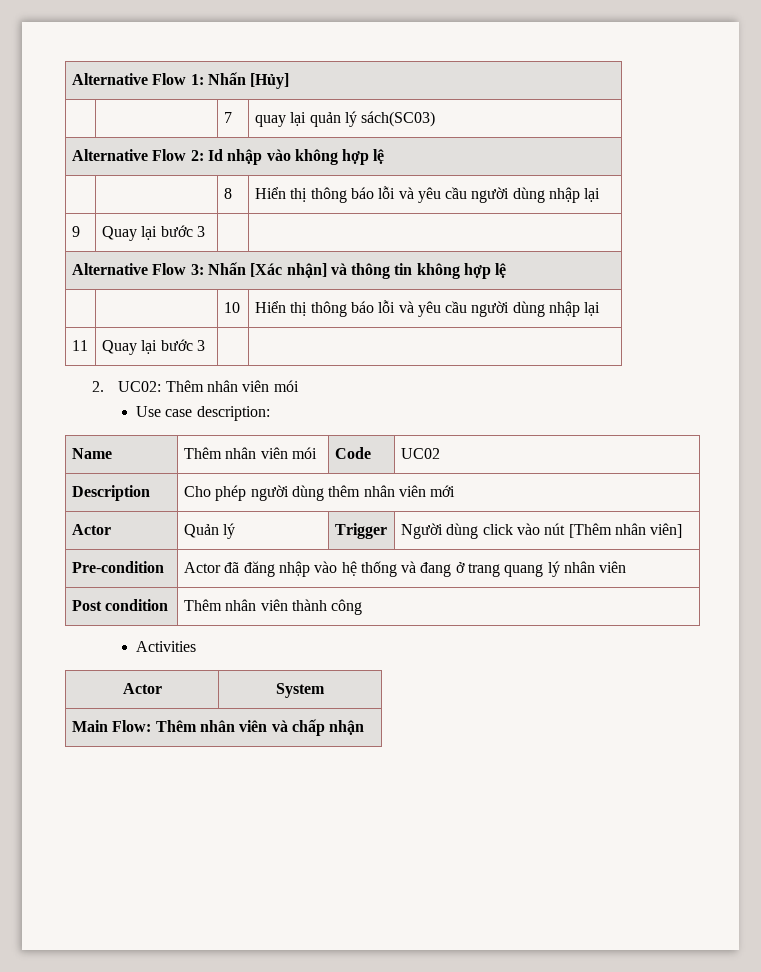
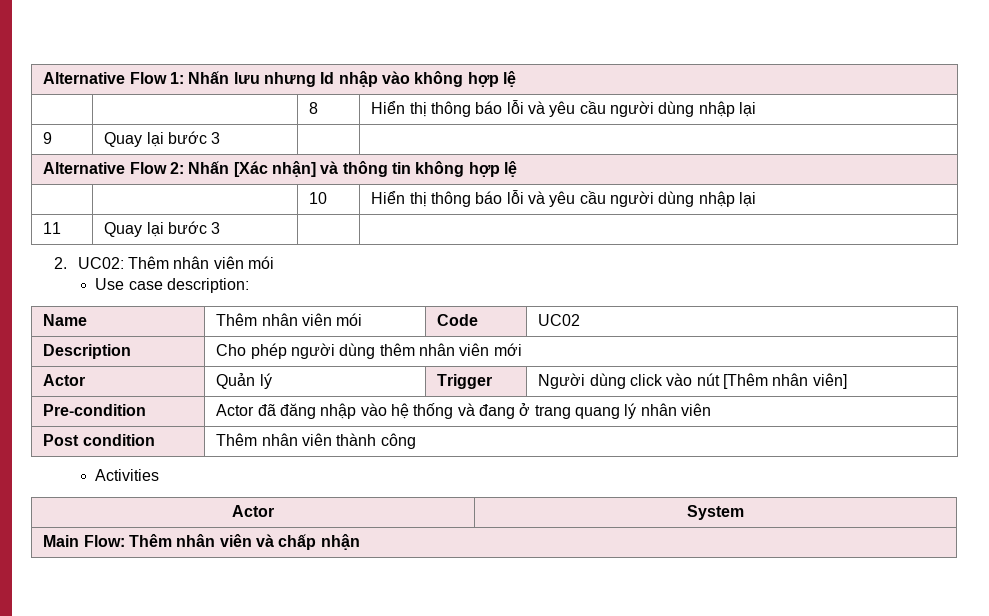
[250,73,290,89] [223,112,232,123] [254,111,436,127] [71,149,204,161] [Hủy] // | | 7 | quay lại quản lý sách(SC03) // Alternative Flow 2: -> [233,72,317,87] lưu nhưng
[190,264,204,275] 3: -> [170,162,185,174] 2:

